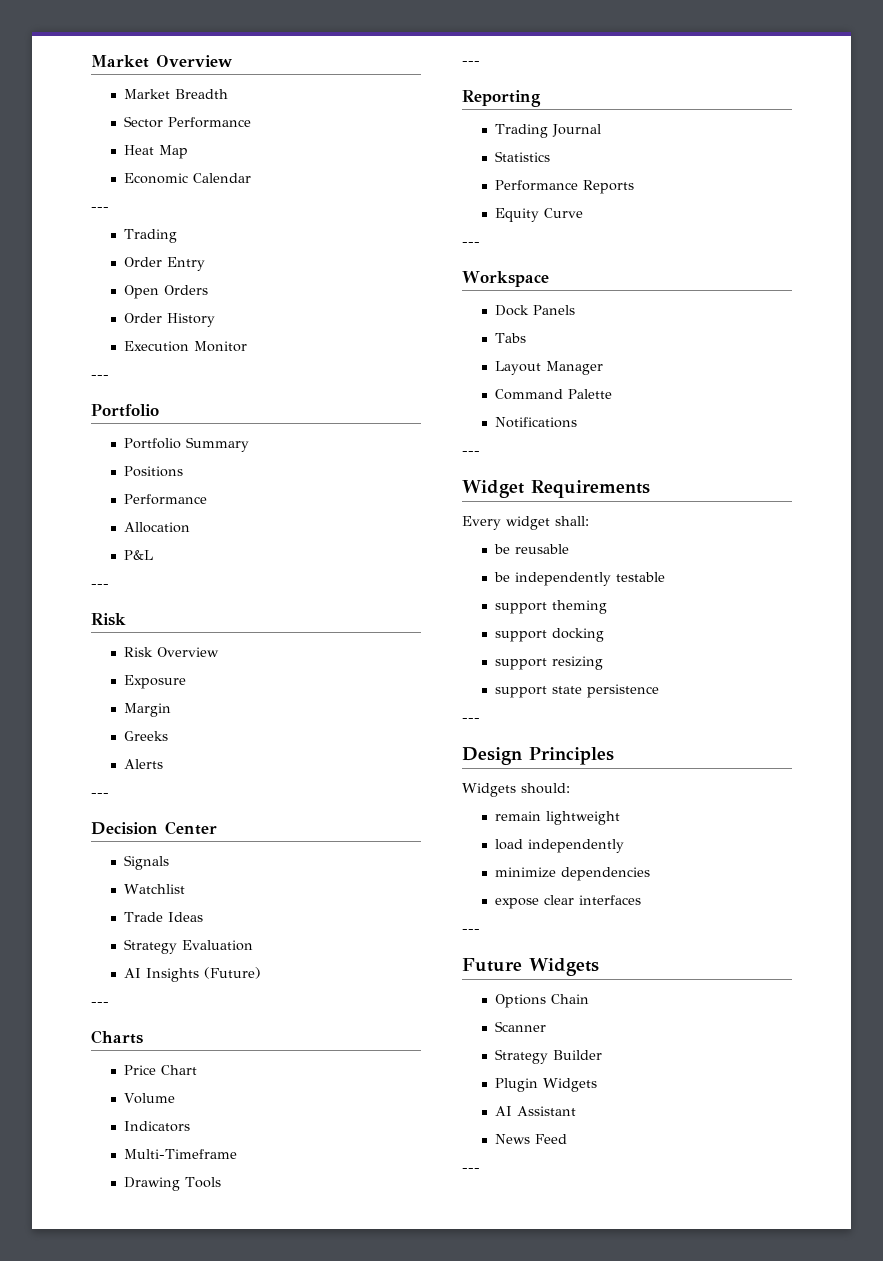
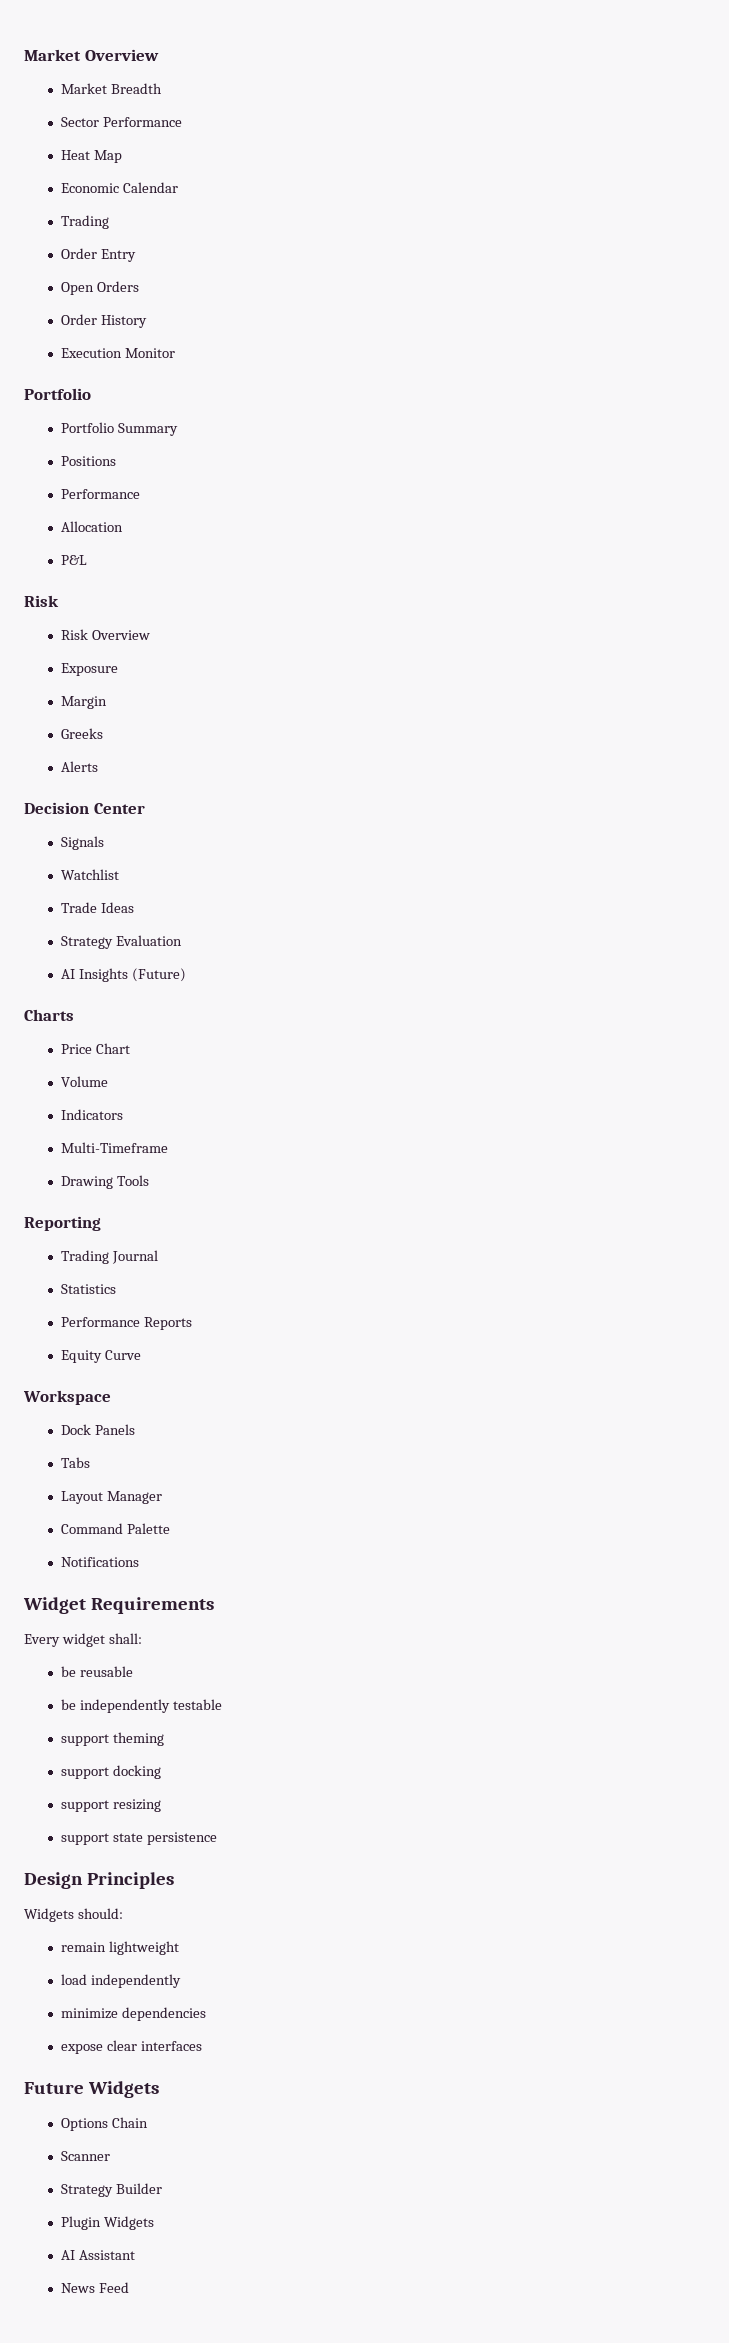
[91,207,109,211] // --- -> (178, 187) none
[91,375,109,379] // --- -> (175, 353) none
[91,584,109,588] // --- -> (87, 560) none
[91,793,109,797] // --- -> (98, 766) none
[91,1002,109,1006] // --- -> (186, 975) none
[462,61,480,65] // --- -> (149, 1180) none
[462,242,480,246] // --- -> (141, 1355) none
[462,451,480,455] // --- -> (139, 1562) none
[462,718,480,722] // --- -> (217, 1838) none
[462,929,480,933] // --- -> (202, 2046) none
[462,1168,480,1172] // --- -> (129, 2287) none

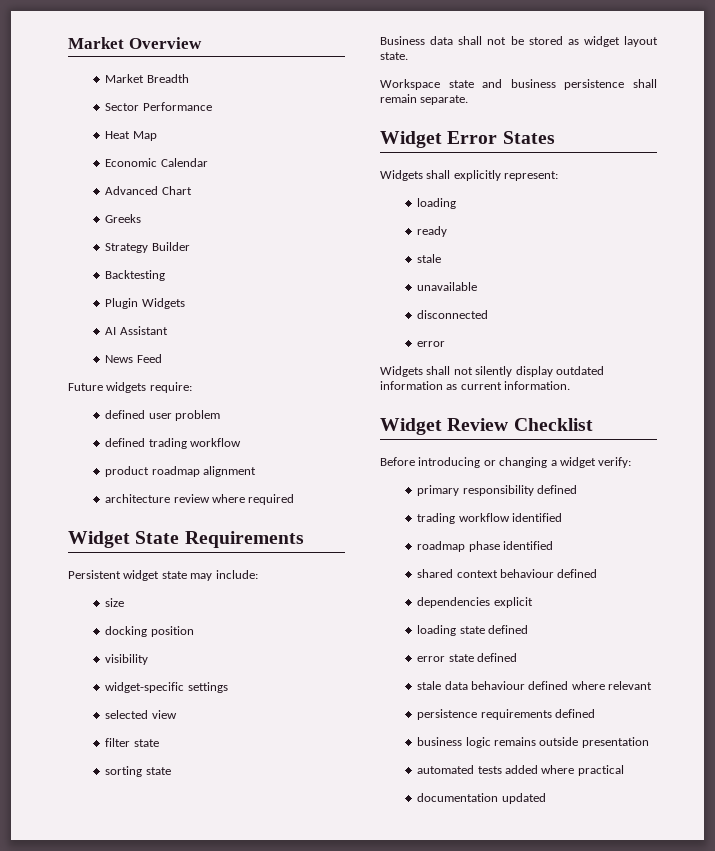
[60,215,109,229] [60,248,136,262] [60,281,139,295] [60,314,147,328] [60,348,175,358] [24,388,91,400] [60,422,178,436] [60,456,116,466] [60,489,140,499] [60,521,123,532] [60,555,87,565] [24,595,59,607] [60,629,150,640] [60,663,118,676] [60,696,107,709] [60,728,103,739] [60,761,98,772] [24,802,145,814] [60,836,104,850] [60,869,119,880] [60,902,134,913] [60,935,182,949] [60,968,186,982] [24,1009,74,1021] [60,1043,130,1054] [60,1076,108,1087] [60,1109,123,1120] [60,1142,168,1153] [60,1175,149,1189] [24,1216,101,1231] [60,1250,158,1264] [60,1284,116,1294] [60,1317,192,1330] [60,1350,141,1363] [23,1390,111,1405] [60,1424,135,1435] [60,1457,90,1468] [60,1491,162,1504] [60,1523,170,1534] [60,1557,139,1567] [23,1597,214,1614] [24,1633,142,1647] [60,1666,133,1677] [60,1699,222,1713] [60,1732,164,1746] [60,1765,161,1779] [60,1799,161,1812] [60,1832,217,1845] [24,1872,174,1889] [24,1908,123,1922] [60,1941,179,1955] [60,1974,181,1988] [60,2007,206,2021] [60,2040,202,2054] [24,2081,159,2098] [60,2117,148,2131] [60,2151,110,2161] Trading // Order Entry // Open Orders // Order History // Execution Monitor // Portfolio // Portfolio Summary // Positions // Performance // Allocation // P&L // Risk // Risk Overview // Exposure // Margin // Greeks // Alerts // Decision Center // Signals // Watchlist // Trade Ideas // Strategy Evaluation // AI Insights (Future) // Charts // Price Chart // Volume // Indicators // Multi-Timeframe // Drawing Tools // Reporting // Trading Journal // Statistics // Performance Reports // Equity Curve // Workspace // Dock Panels // Tabs // Layout Manager // Command Palette // Notifications // Widget Requirements // Every widget shall: // be reusable // be independently testable // support theming // support docking // support resizing // support state persistence // Design Principles // Widgets should: // remain lightweight // load independently // minimize dependencies // expose clear interfaces // Future Widgets // Options Chain // Scanner -> [105,186,192,195] [105,214,142,223] Advanced Chart // Greeks
(162, 2188) none -> [105,270,166,281] // Backtesting
(129, 2287) none -> [68,382,192,393] [105,410,221,421] [105,438,242,449] [105,466,257,477] [105,494,295,505] [68,531,304,548] [68,570,258,581] [105,598,125,607] [105,626,194,637] [105,654,149,665] [105,682,228,693] [105,710,177,719] [105,738,159,747] [105,766,171,777] [380,36,658,47] [380,52,408,60] [380,79,657,90] [380,94,469,105] [380,131,555,148] [380,170,559,181] [417,198,457,209] [417,226,448,237] [417,254,442,263] [417,282,478,291] [417,310,489,319] [417,341,446,347] [380,366,604,377] [380,381,571,390] [380,418,593,435] [380,457,632,468] [417,485,578,496] [417,513,563,524] [417,541,554,552] [417,569,598,578] [417,597,533,608] [417,625,529,636] [417,653,518,662] [417,681,653,690] [417,709,596,720] [417,737,649,748] [417,765,624,776] [417,793,546,804] // Future widgets require: // defined user problem // defined trading workflow // product roadmap alignment // architecture review where required // Widget State Requirements // Persistent widget state may include: // size // docking position // visibility // widget-specific settings // selected view // filter state // sorting state // Business data shall not be stored as widget layout state. // Workspace state and business persistence shall remain separate. // Widget Error States // Widgets shall explicitly represent: // loading // ready // stale // unavailable // disconnected // error // Widgets shall not silently display outdated information as current information. // Widget Review Checklist // Before introducing or changing a widget verify: // primary responsibility defined // trading workflow identified // roadmap phase identified // shared context behaviour defined // dependencies explicit // loading state defined // error state defined // stale data behaviour defined where relevant // persistence requirements defined // business logic remains outside presentation // automated tests added where practical // documentation updated

